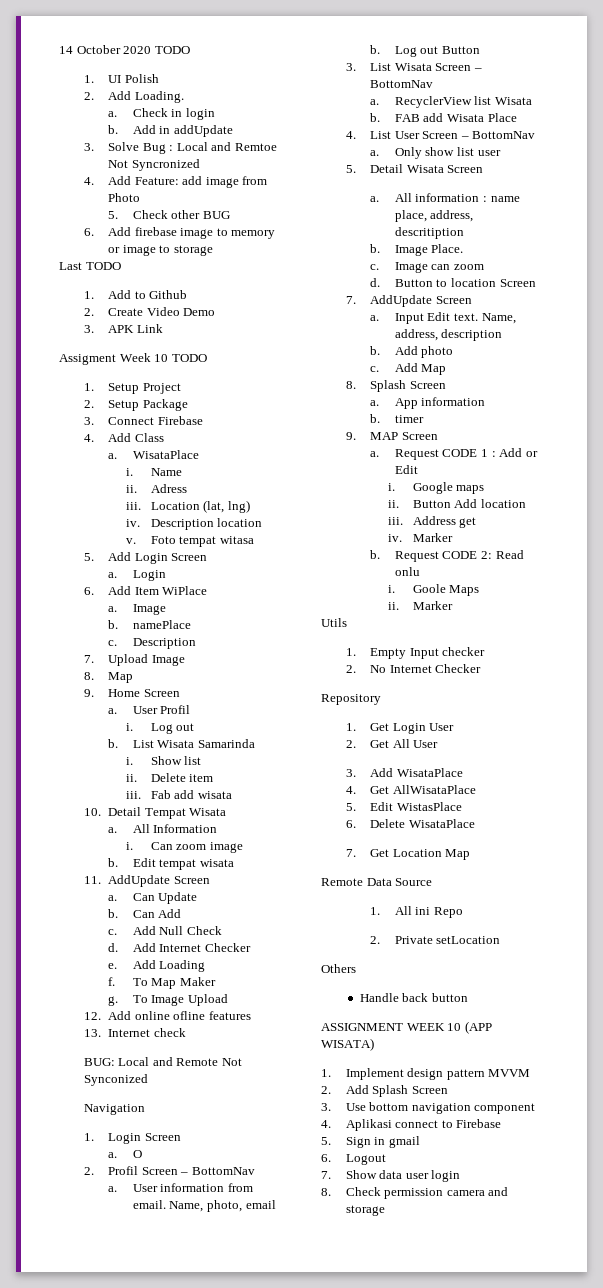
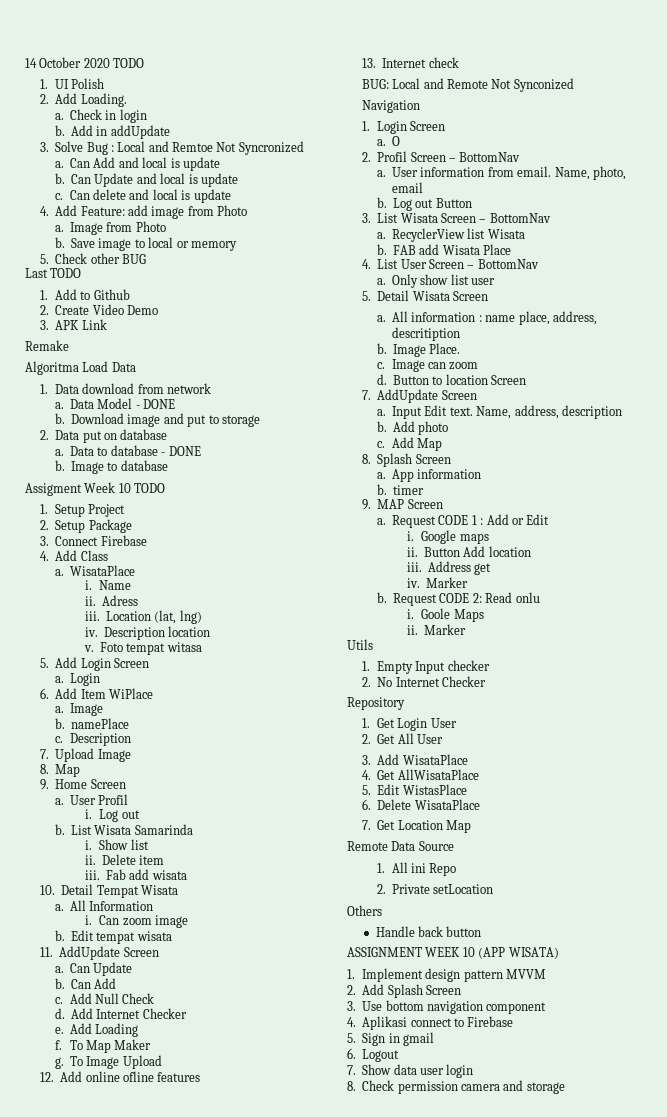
(200, 165) none -> [54,157,220,171] [54,173,238,187] [54,189,231,203] // a. Can Add and local is update // b. Can Update and local is update // c. Can delete and local is update
[108,210,230,219] [83,227,276,239] [108,245,213,256] 5. Check other BUG // 6. Add firebase image to memory or image to storage -> [54,221,166,235] [54,237,237,251] [39,253,146,264] a. Image from Photo // b. Save image to local or memory // 5. Check other BUG
(163, 328) none -> [25,340,69,351] [25,361,136,375] [39,383,211,394] [54,398,176,409] [54,413,260,427] [39,429,168,443] [54,445,201,456] [54,460,168,474] // Remake // Algoritma Load Data // 1. Data download from network // a. Data Model - DONE // b. Download image and put to storage // 2. Data put on database // a. Data to database - DONE // b. Image to database

